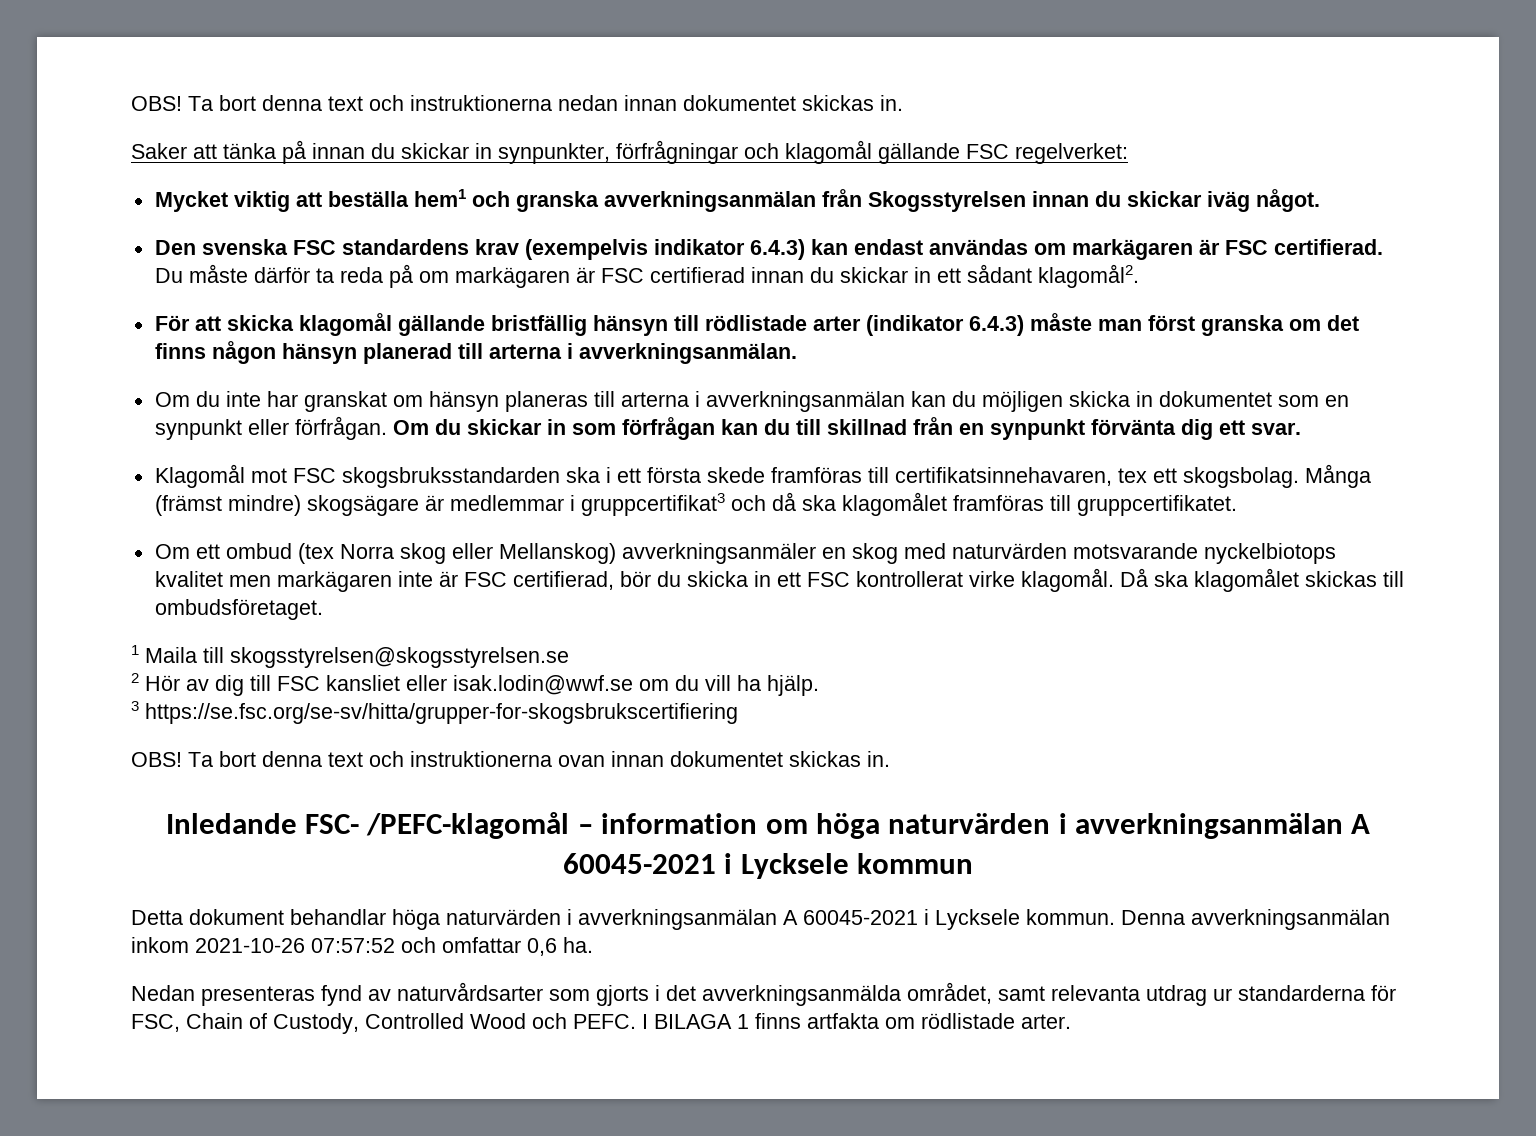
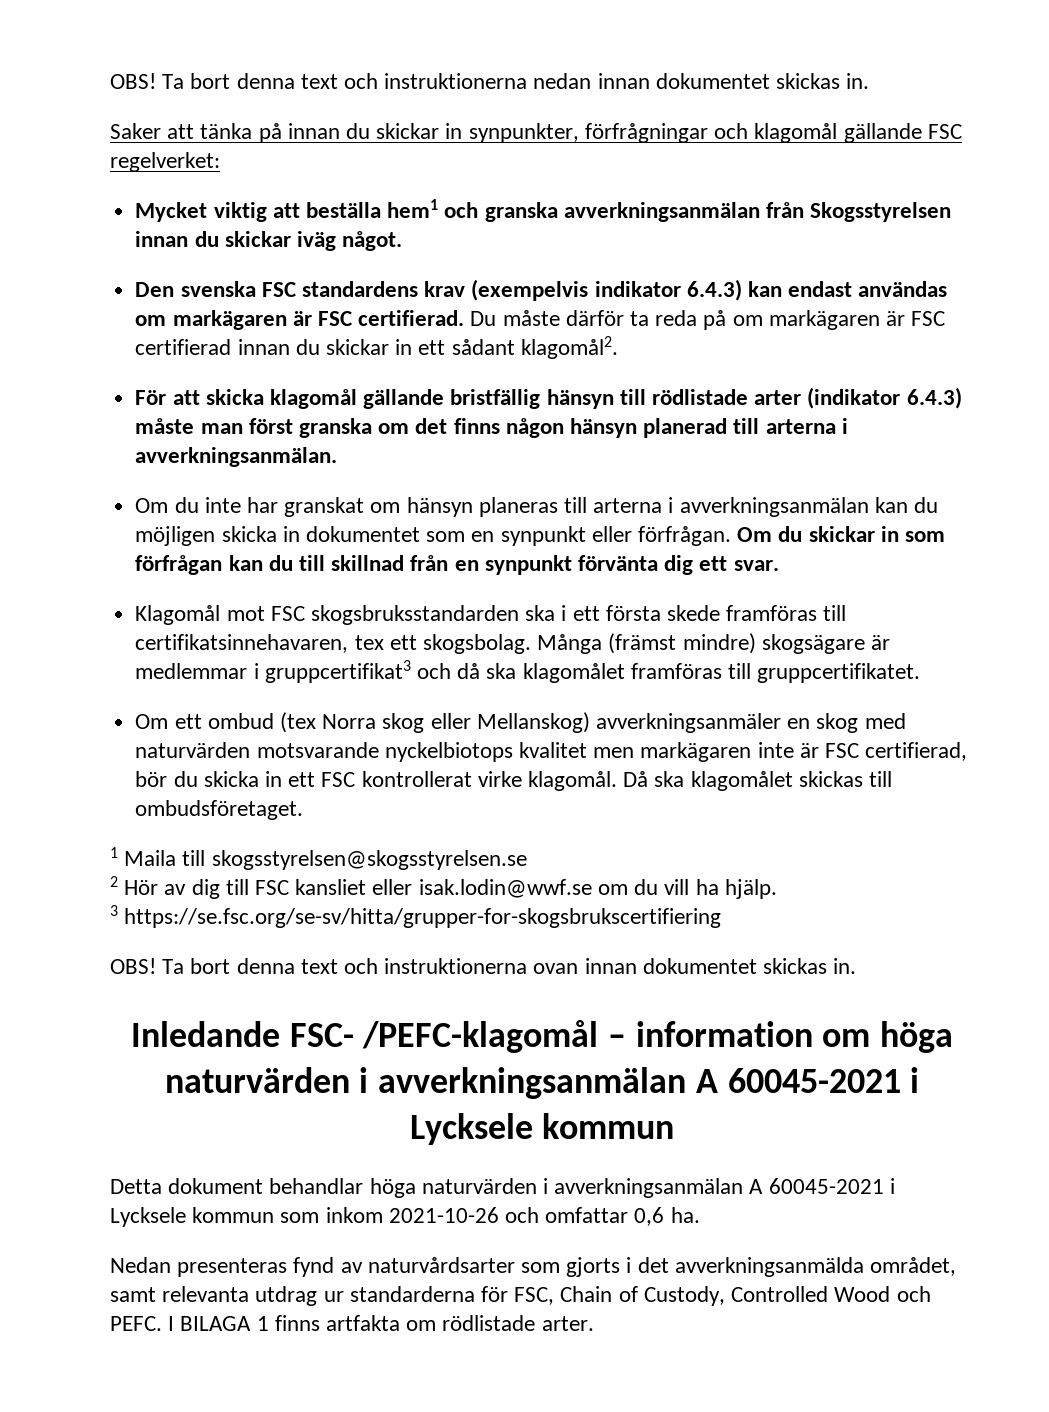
[1026,909,1390,930] kommun. Denna avverkningsanmälan -> [192,1207,320,1223] kommun som
[311,938,395,953] 07:57:52 -> (499, 1215) none

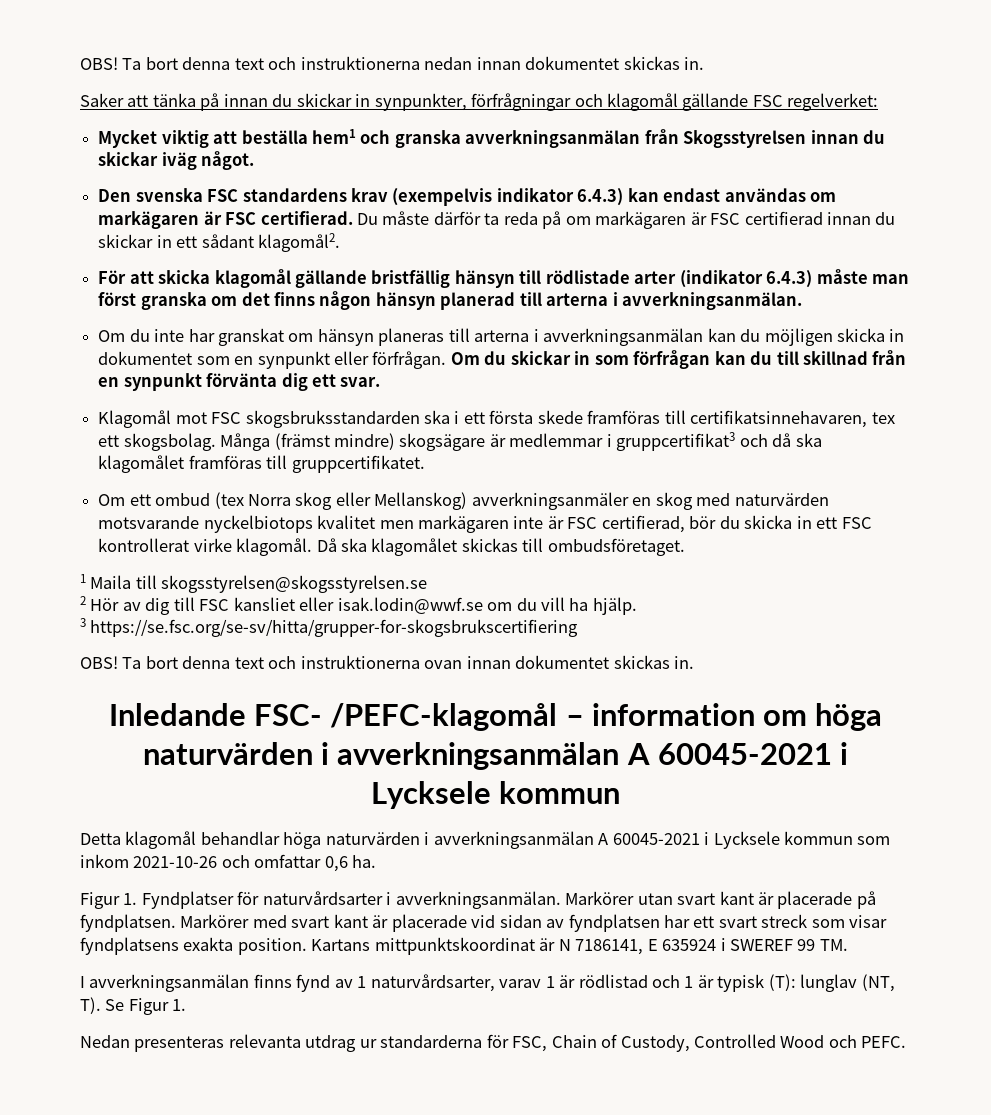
[168,1178,264,1194] dokument -> [125,831,197,849] klagomål
[110,1257,957,1277] [110,1287,156,1302] Nedan presenteras fynd av naturvårdsarter som gjorts i det avverkningsanmälda området, samt -> [80,891,876,909] [80,914,888,932] [80,937,848,955] [80,974,895,992] [80,997,187,1015] [80,1035,225,1052] Figur 1. Fyndplatser för naturvårdsarter i avverkningsanmälan. Markörer utan svart kant är placerade på fyndplatsen. Markörer med svart kant är placerade vid sidan av fyndplatsen har ett svart streck som visar fyndplatsens exakta position. Kartans mittpunktskoordinat är N 7186141, E 635924 i SWEREF 99 TM. // I avverkningsanmälan finns fynd av 1 naturvårdsarter, varav 1 är rödlistad och 1 är typisk (T): lunglav (NT, T). Se Figur 1. // Nedan presenteras
[168,1315,594,1331] I BILAGA 1 finns artfakta om rödlistade arter. -> (907, 1042) none

